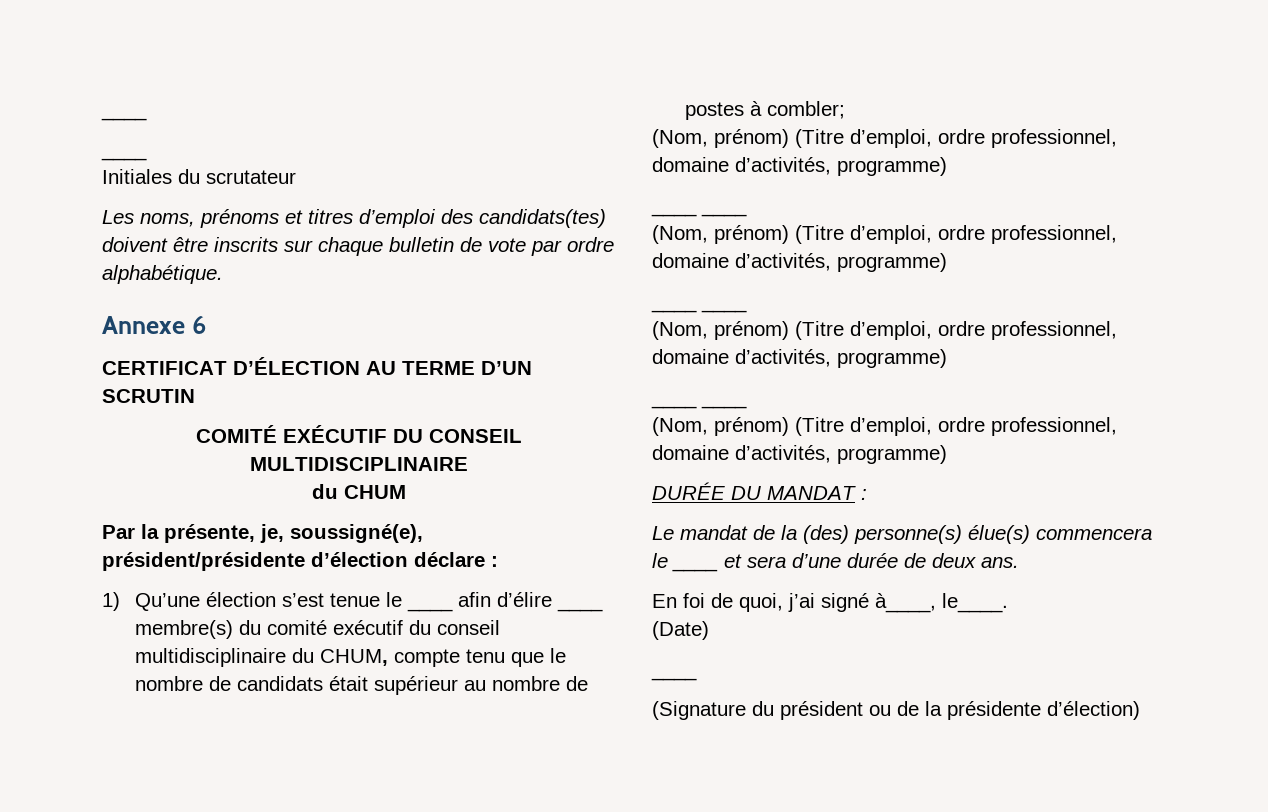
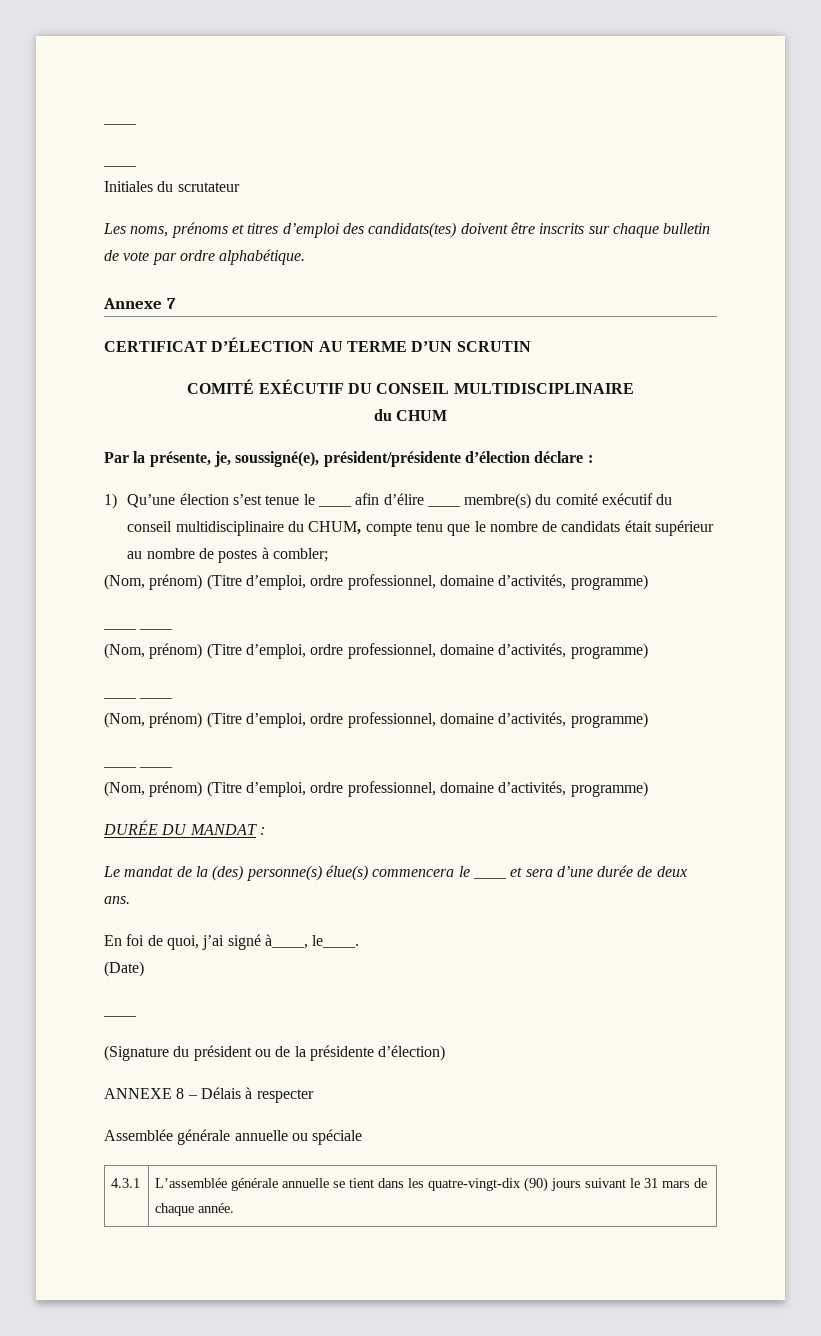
[191,316,206,334] 6 -> [166,298,176,309] 7
(1140, 710) none -> [104,1087,314,1103] [104,1129,363,1145] [111,1178,141,1188] [155,1177,708,1192] [155,1203,235,1216] // ANNEXE 8 – Délais à respecter // Assemblée générale annuelle ou spéciale // 4.3.1 | L’assemblée générale annuelle se tient dans les quatre-vingt-dix (90) jours suivant le 31 mars de chaque année.

